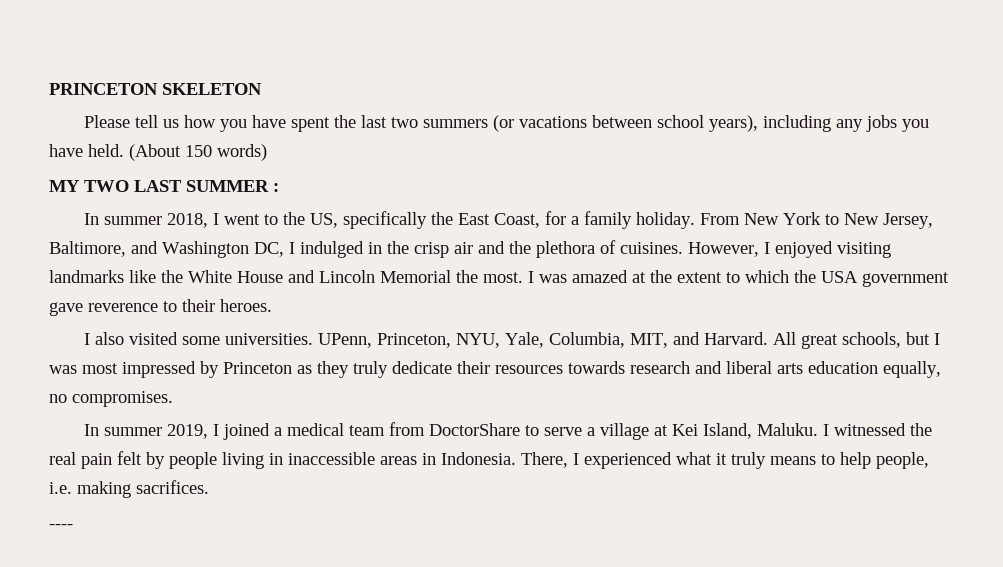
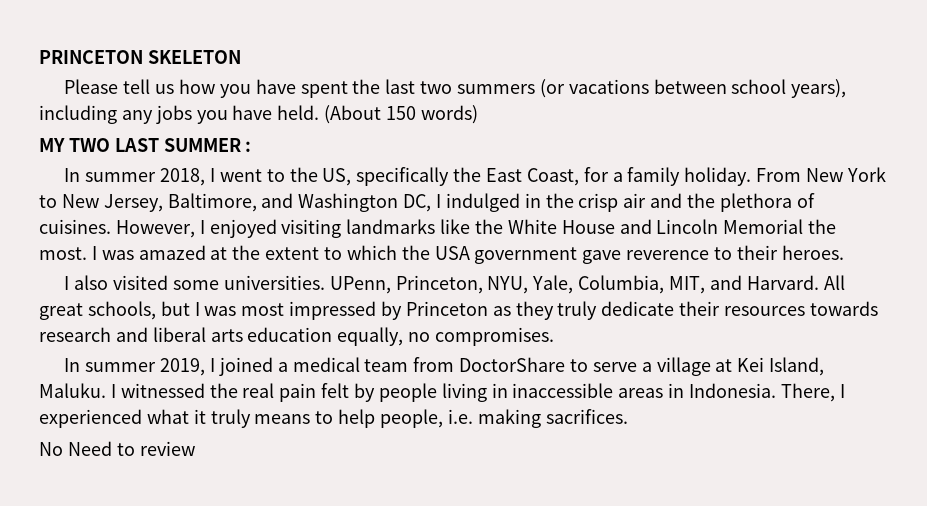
[49,524,73,529] ---- -> [39,441,195,456] No Need to review

